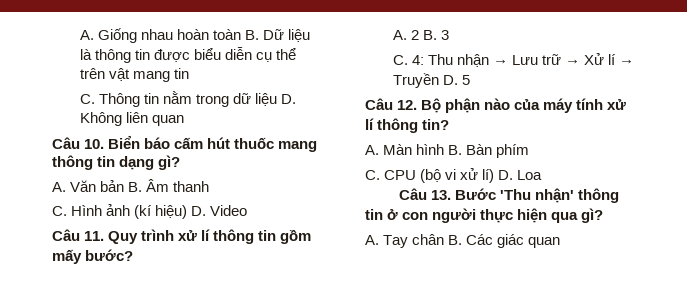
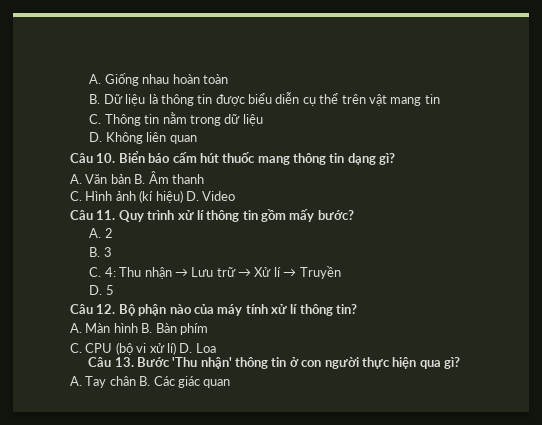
(241, 34) none -> (228, 79) //
(277, 99) none -> (263, 120) //
(419, 35) none -> (113, 233) //
(439, 80) none -> (341, 272) //

